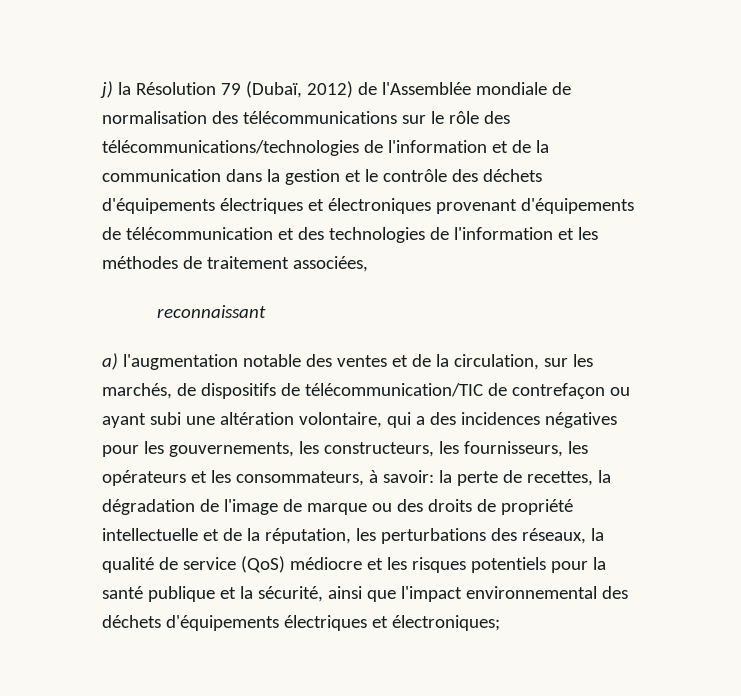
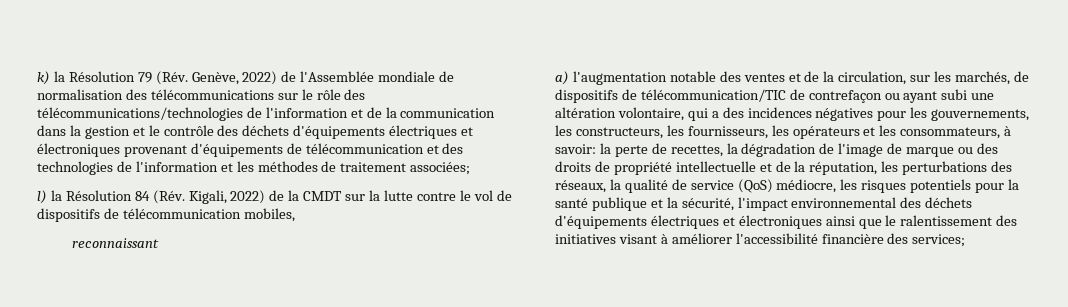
[100,81,113,98] j) -> [37,71,50,85] k)
[245,81,353,98] (Dubaï, 2012) -> [155,71,278,85] (Rév. Genève, 2022)
[292,256,368,272] associées, -> [410,162,471,175] [37,190,512,204] [37,208,295,222] associées; // l) la Résolution 84 (Rév. Kigali, 2022) de la CMDT sur la lutte contre le vol de dispositifs de télécommunication mobiles,
[289,557,383,570] médiocre et -> [776,179,837,193] médiocre,
[327,586,396,602] ainsi que -> (734, 204) none
[391,615,500,631] électroniques; -> [738,215,1018,229] [555,233,966,247] électroniques ainsi que le ralentissement des initiatives visant à améliorer l'accessibilité financière des services;

